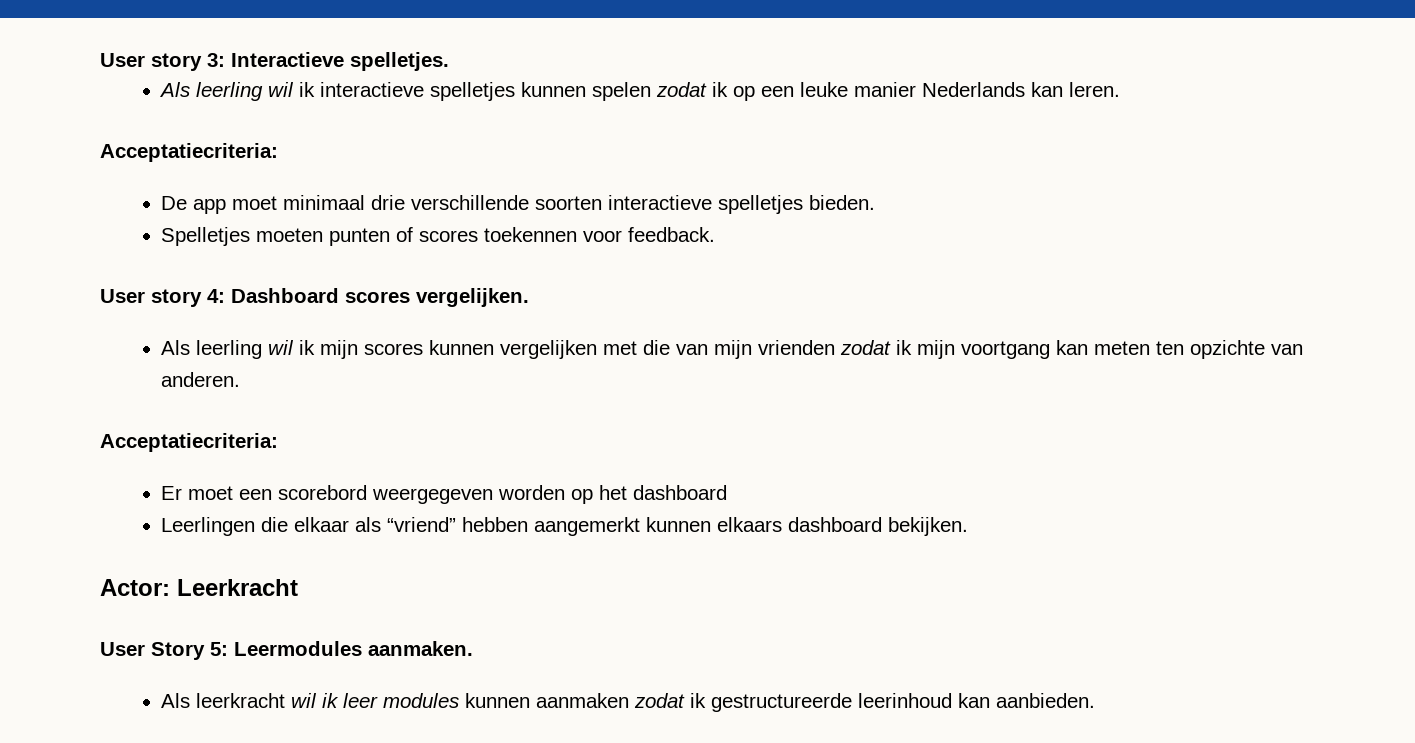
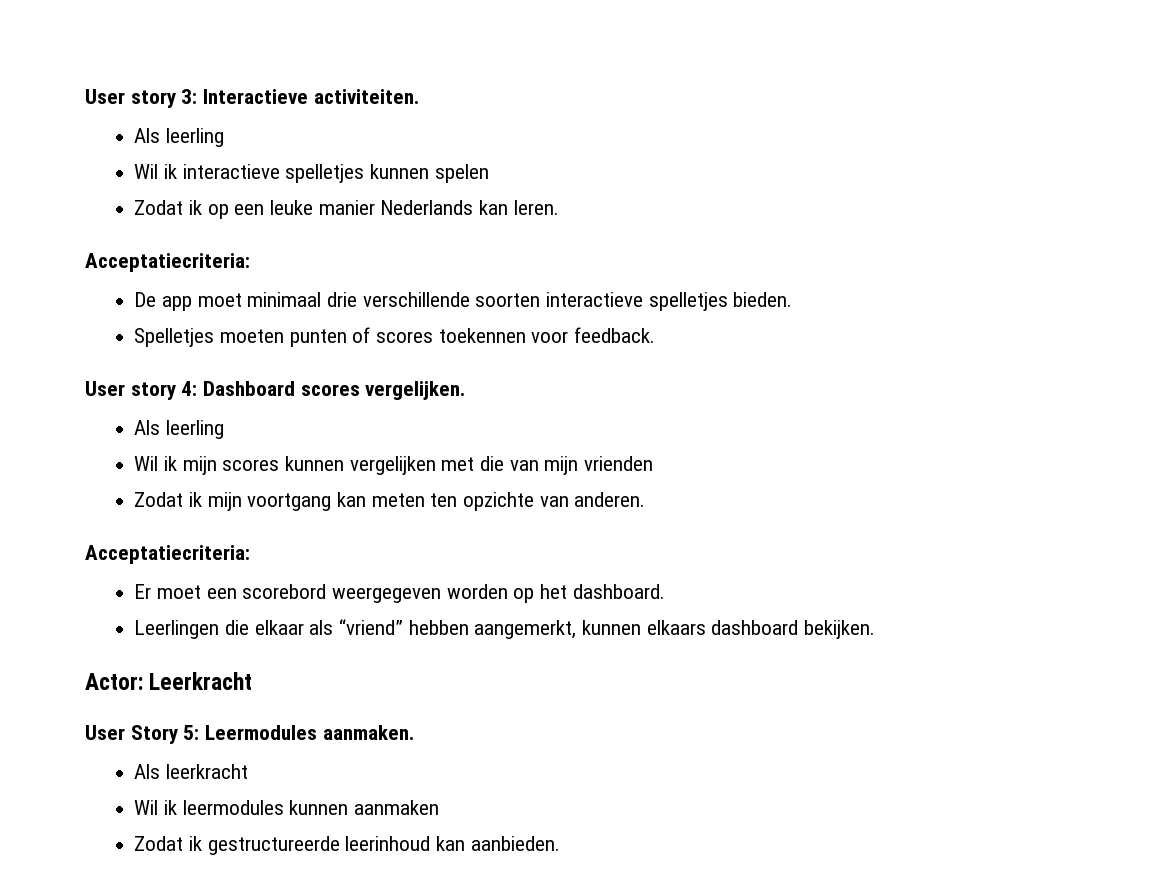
[350,52,449,71] [159,82,295,101] spelletjes. // Als leerling wil -> [313,89,419,104] [134,128,225,147] [134,164,159,179] activiteiten. // Als leerling // Wil
[656,82,708,97] zodat -> [134,200,184,215] // Zodat
[268,340,295,355] wil -> [134,456,159,471] // Wil
[840,340,892,355] zodat -> [134,492,184,507] // Zodat
[633,485,728,500] dashboard -> [572,584,665,599] dashboard.
[534,517,641,536] aangemerkt -> [474,620,577,639] aangemerkt,
[291,693,460,708] wil ik leer modules -> [134,800,284,815] // Wil ik leermodules
[634,693,686,708] zodat -> [134,836,184,851] // Zodat

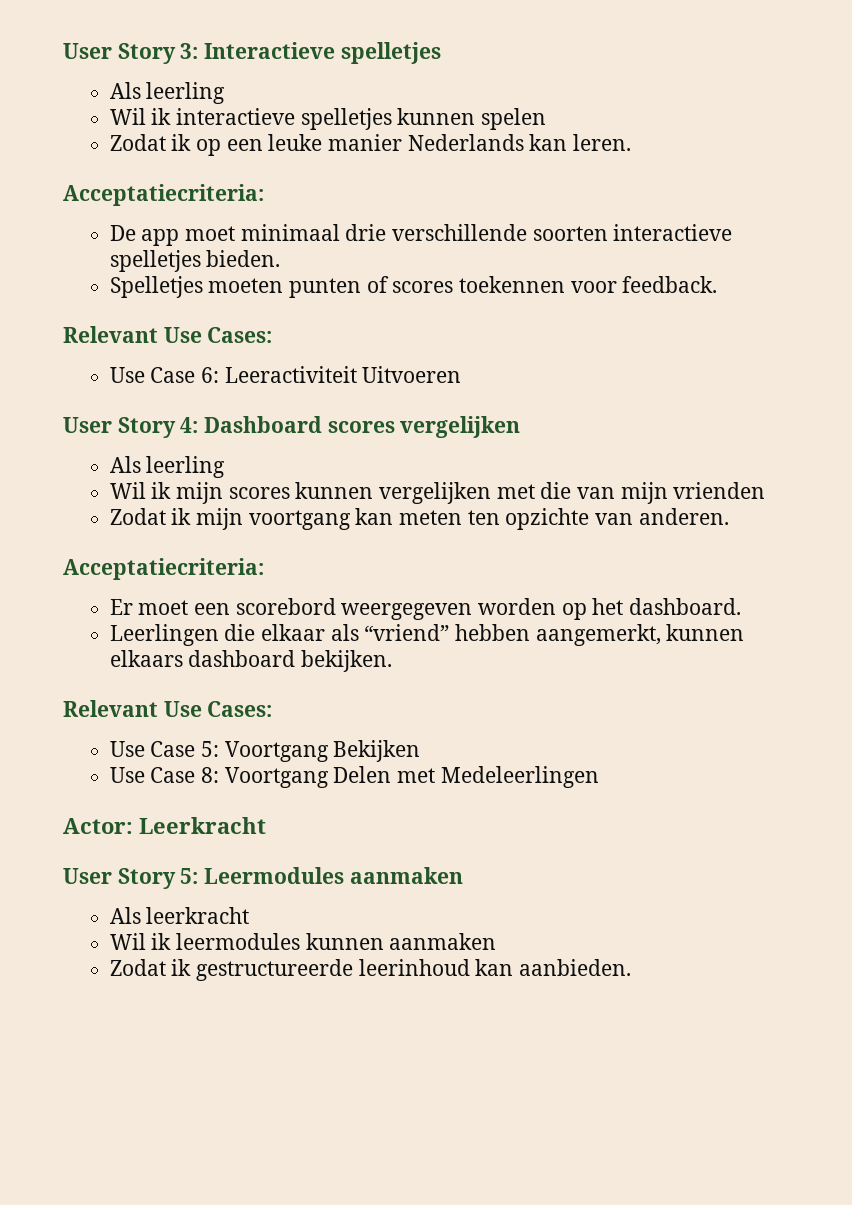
[85,89,176,108] User story -> [63,43,176,64] User Story
[313,89,419,104] activiteiten. -> [340,42,441,64] spelletjes
[85,381,176,400] // User story -> [63,326,273,343] [109,366,462,383] [63,417,176,438] // Relevant Use Cases: // Use Case 6: Leeractiviteit Uitvoeren // User Story
[365,381,466,400] vergelijken. -> [400,416,521,438] vergelijken
(876, 629) none -> [63,700,273,717] [109,740,421,762] [109,766,599,788] // Relevant Use Cases: // Use Case 5: Voortgang Bekijken // Use Case 8: Voortgang Delen met Medeleerlingen
[322,725,414,740] aanmaken. -> [349,867,463,884] aanmaken

